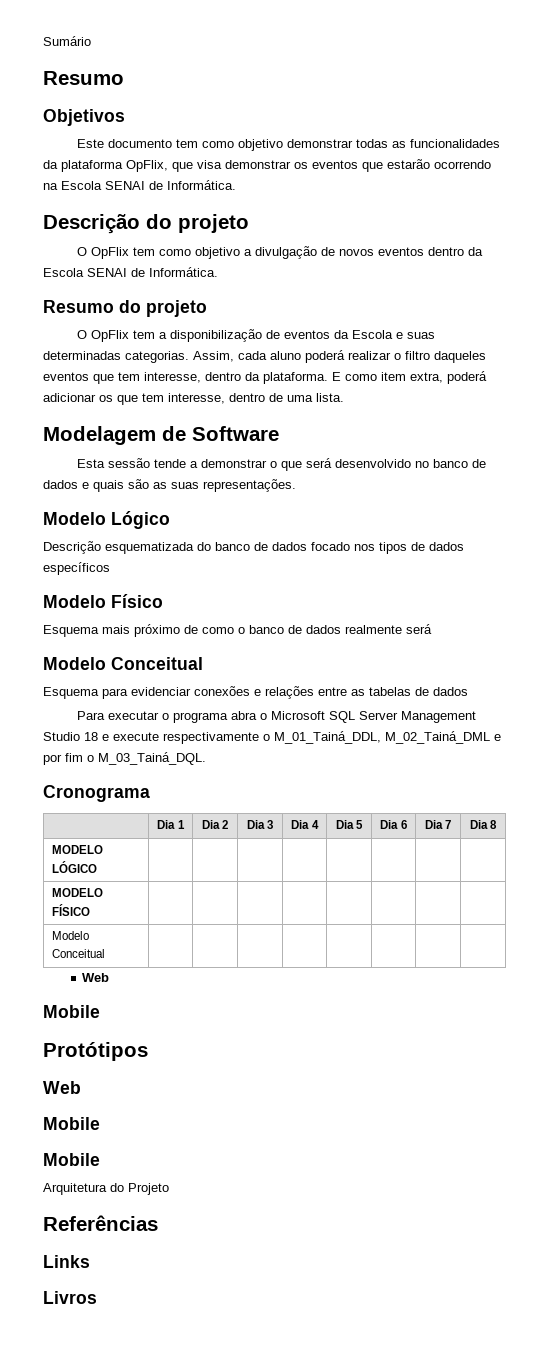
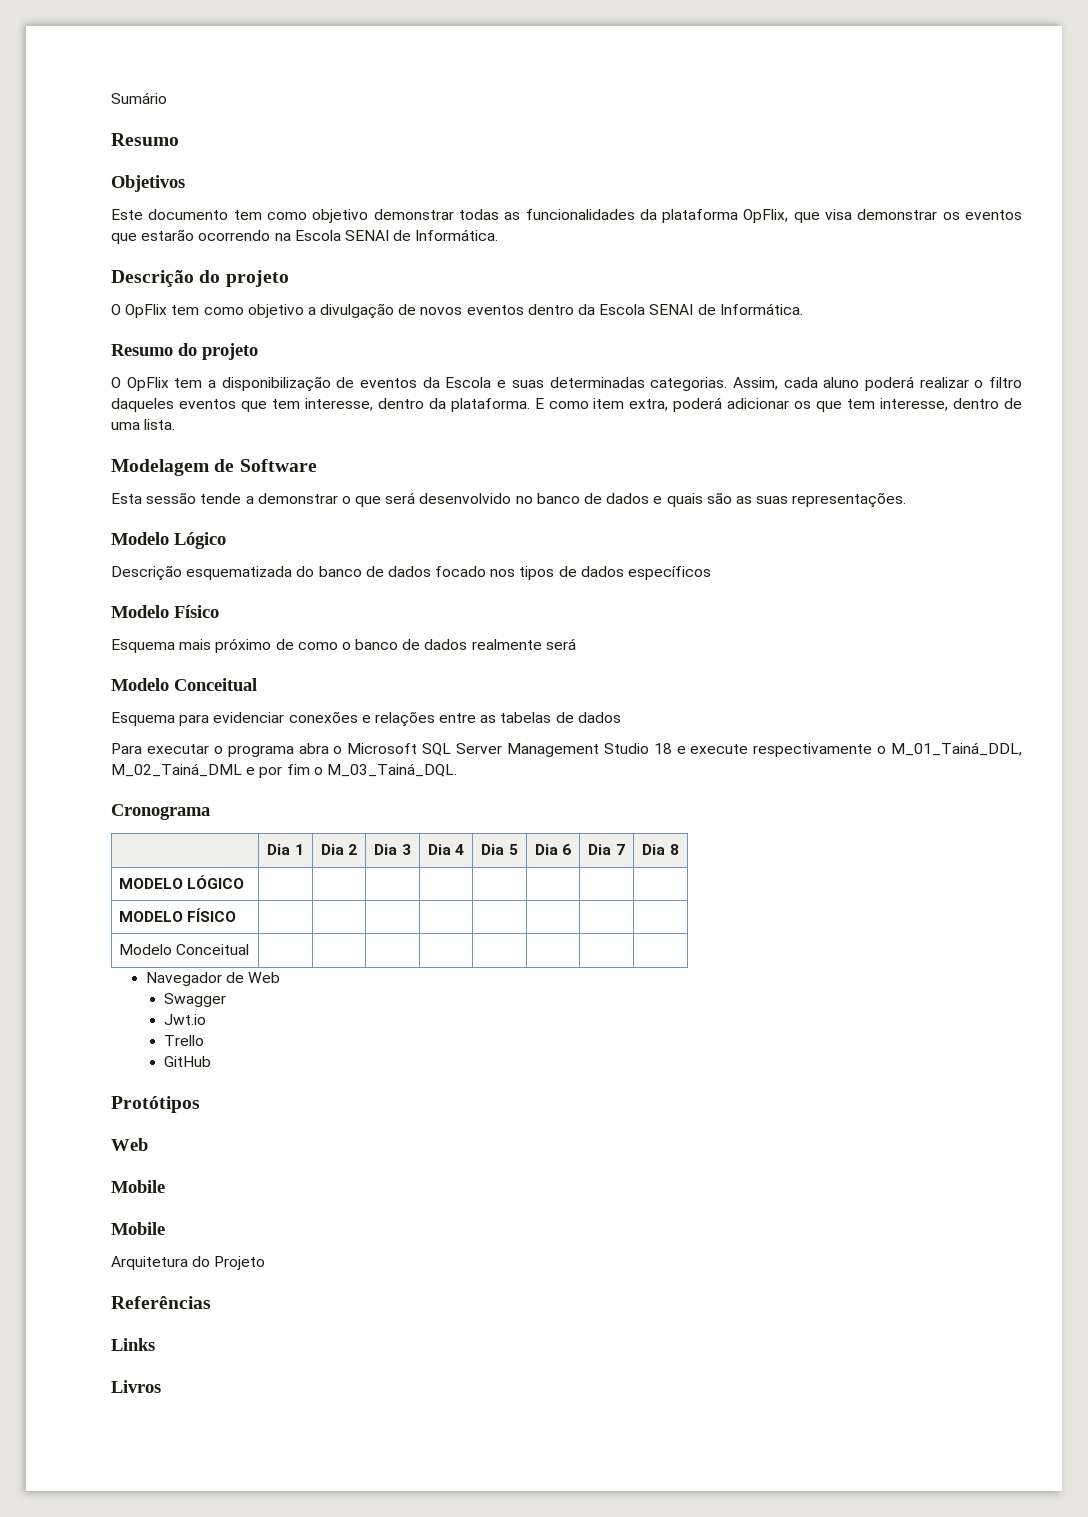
[82,973,110,982] [43,1005,100,1018] Web // Mobile -> [145,972,281,986] [163,993,226,1007] [163,1014,206,1025] [163,1035,204,1046] [163,1056,211,1067] Navegador de Web // Swagger // Jwt.io // Trello // GitHub

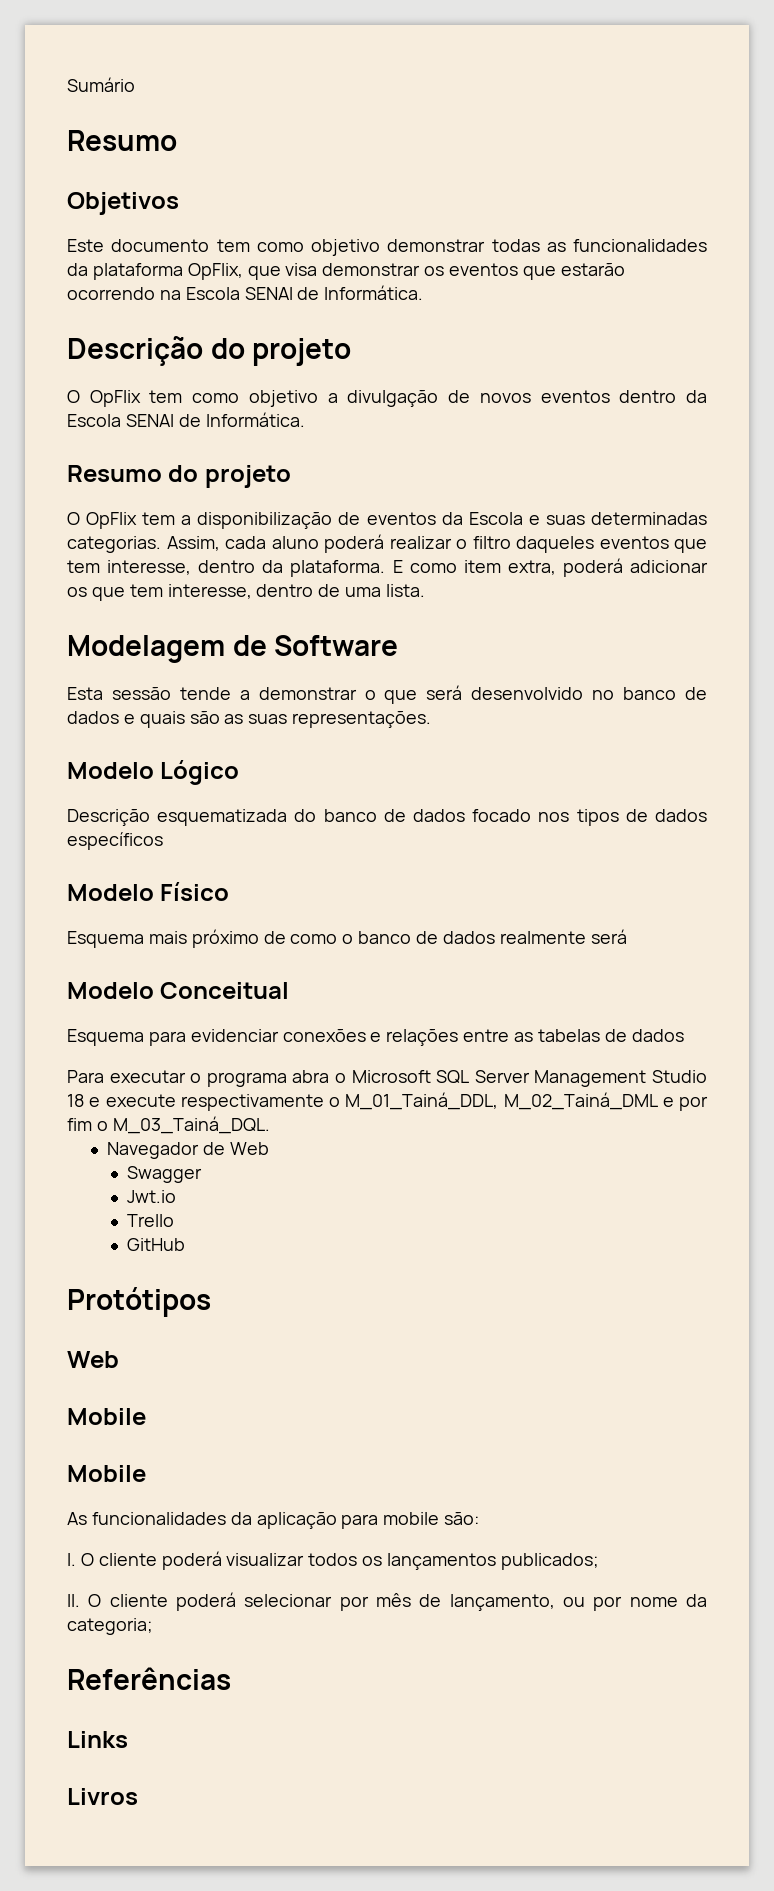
[111,804,210,820] [267,844,304,855] [320,844,358,855] [374,844,411,855] [427,844,465,855] [481,844,518,855] [534,844,572,855] [588,844,625,855] [642,844,679,855] [118,875,244,889] [118,908,236,922] [118,944,249,955] // Cronograma // | Dia 1 | Dia 2 | Dia 3 | Dia 4 | Dia 5 | Dia 6 | Dia 7 | Dia 8 // MODELO LÓGICO | | | | | | | | // MODELO FÍSICO | | | | | | | | // Modelo Conceitual | | | | | | | | -> (270, 1125) none
[111,1256,266,1270] Arquitetura do Projeto -> [67,1512,480,1529] [67,1551,599,1570] [67,1592,708,1611] [67,1618,153,1635] As funcionalidades da aplicação para mobile são: // I. O cliente poderá visualizar todos os lançamentos publicados; // II. O cliente poderá selecionar por mês de lançamento, ou por nome da categoria;

